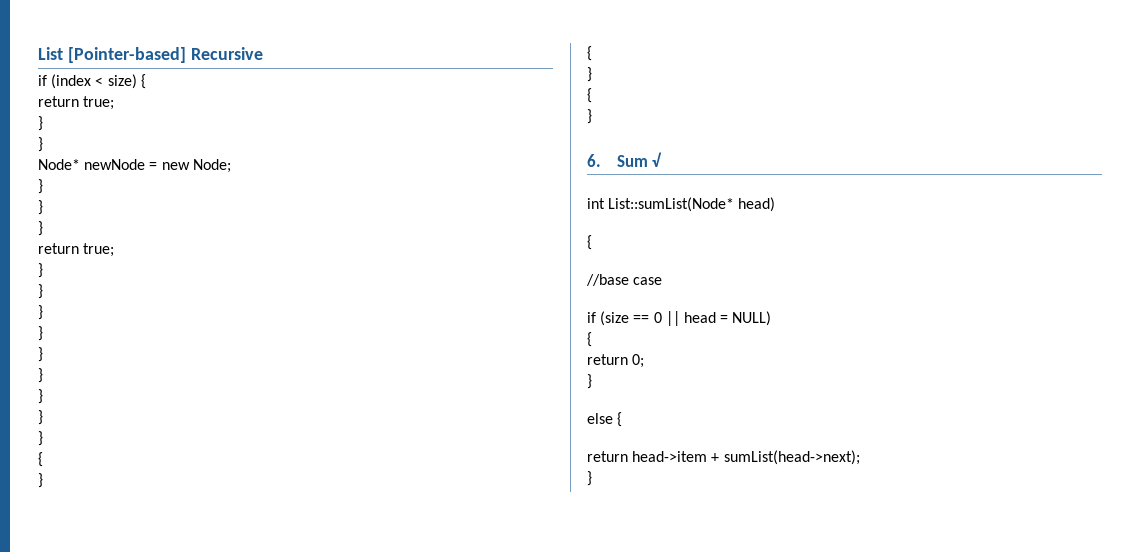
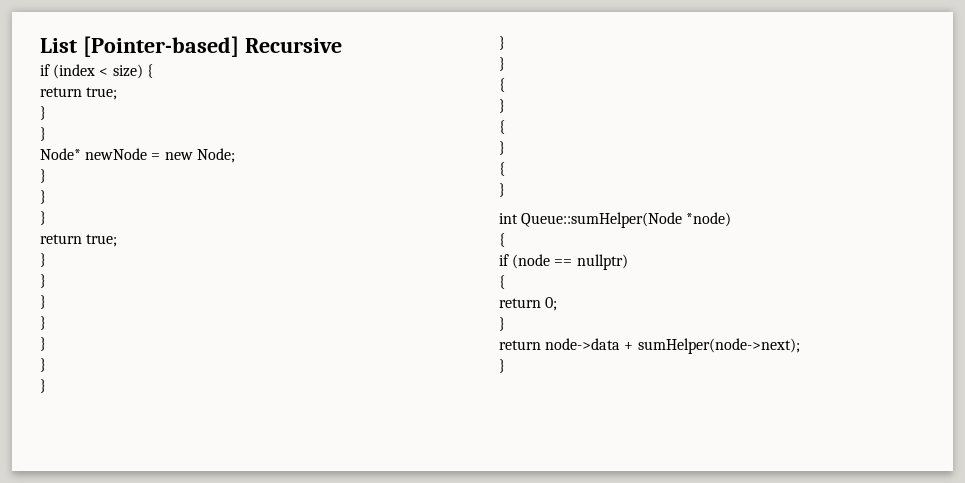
[587,152,663,167] // 6. Sum √ -> (505, 190) none
[608,197,776,212] [587,235,592,250] [586,274,663,286] [587,311,772,326] List::sumList(Node* head) // { // //base case // if (size == 0 || head = NULL) -> [521,212,732,228] [499,233,505,247] [499,254,628,270] Queue::sumHelper(Node *node) // { // if (node == nullptr)
[587,412,623,427] [587,450,860,465] // else { // return head->item + sumList(head->next); -> [499,338,800,354] // return node->data + sumHelper(node->next);

